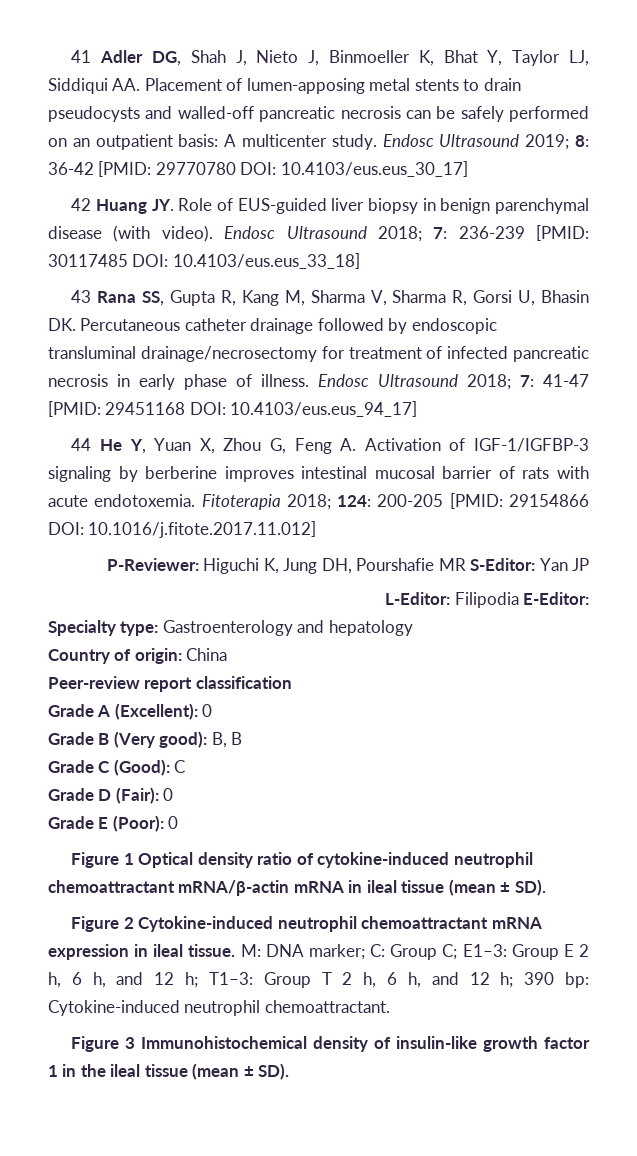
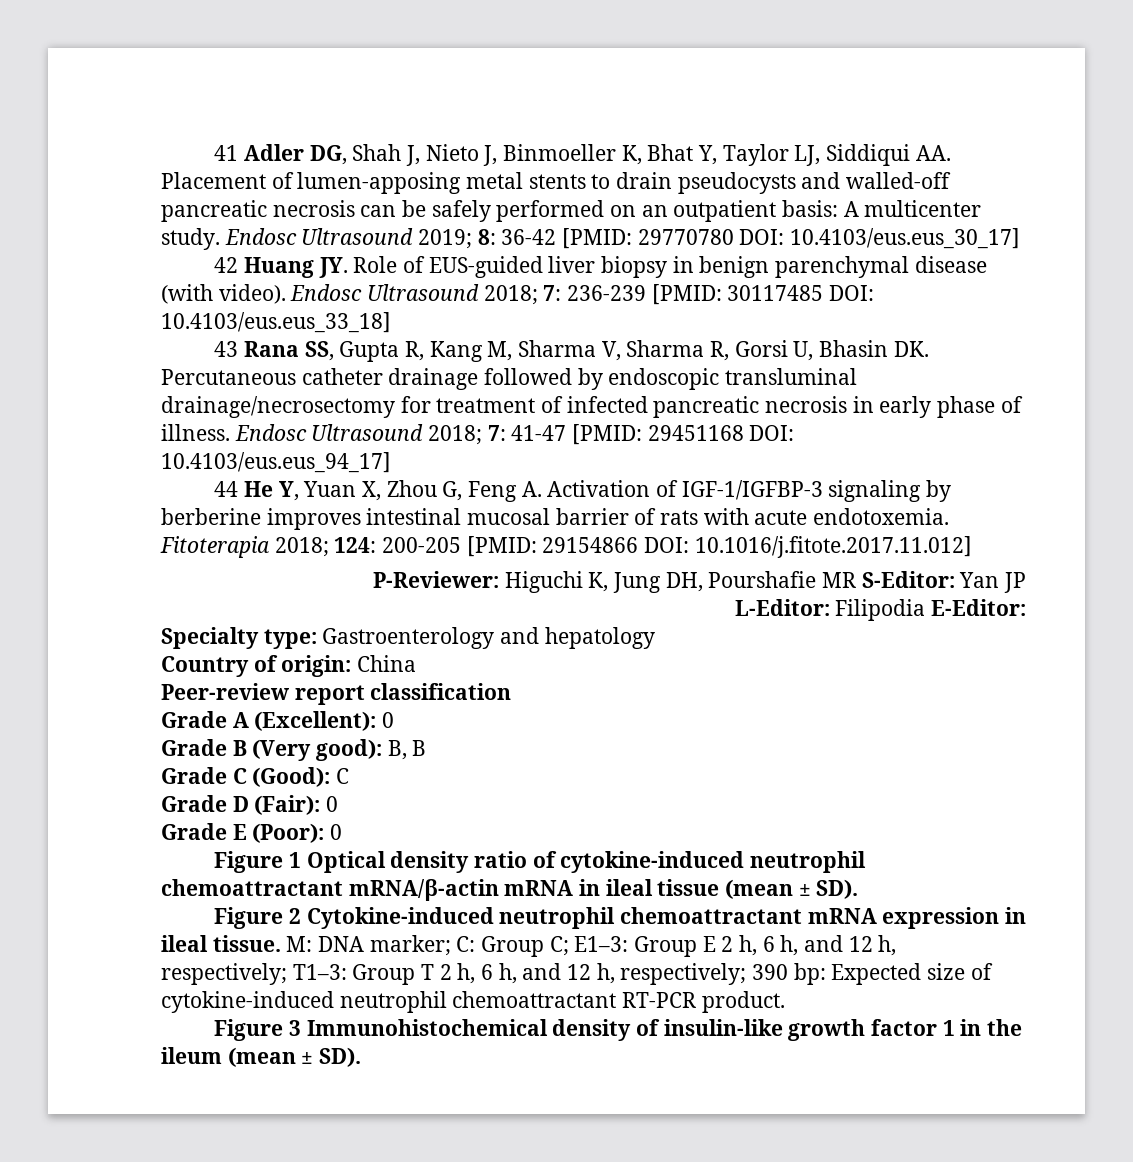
[185,972,199,988] h; -> [878,935,897,956] [161,963,287,985] h, respectively;
[500,972,589,988] [48,1000,390,1016] h; 390 bp: Cytokine-induced neutrophil chemoattractant. -> [596,963,993,985] [161,991,785,1013] h, respectively; 390 bp: Expected size of cytokine-induced neutrophil chemoattractant RT-PCR product.
[110,1064,188,1077] ileal tissue -> [161,1047,222,1064] ileum

